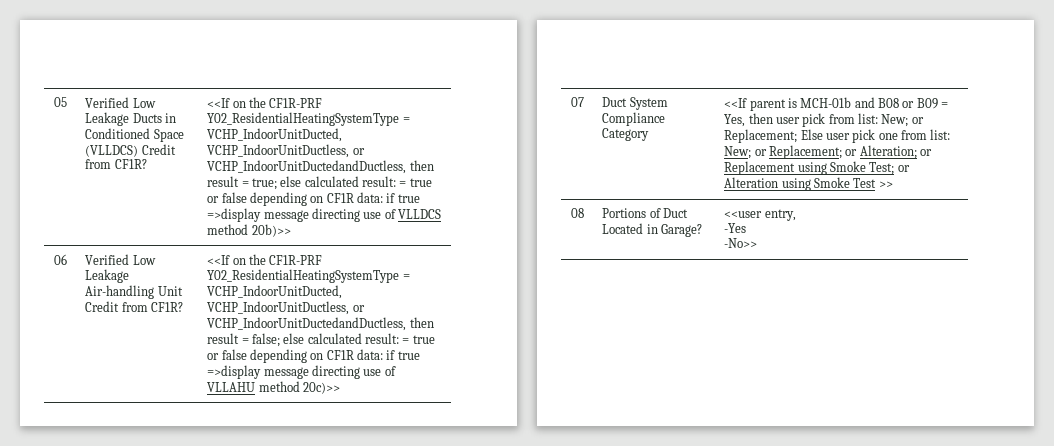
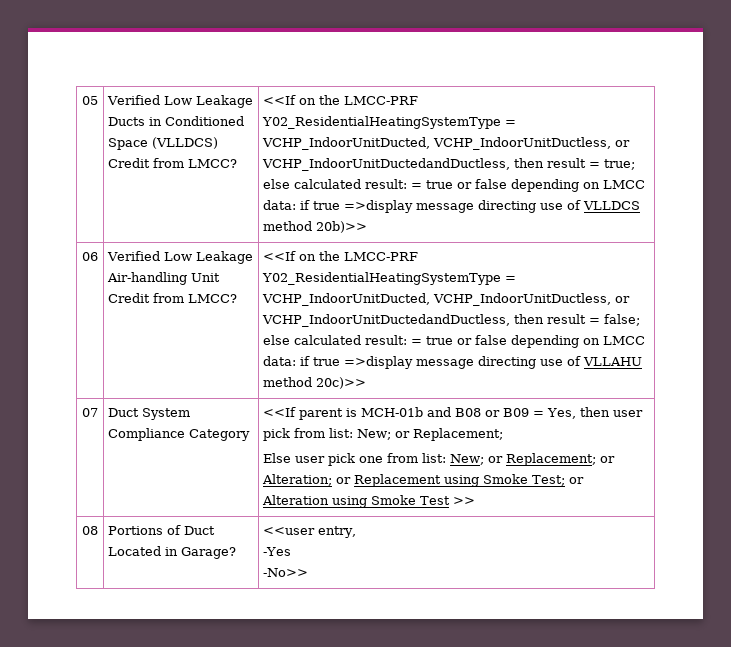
[114,159,147,169] [207,97,323,108] CF1R? | <<If on the CF1R-PRF -> [188,159,238,168] [263,95,419,105] LMCC? | <<If on the LMCC-PRF
[326,193,354,203] CF1R -> [603,180,646,189] LMCC
[150,302,183,312] [207,254,323,265] CF1R? | <<If on the CF1R-PRF -> [188,294,238,303] [263,251,419,261] LMCC? | <<If on the LMCC-PRF
[326,350,354,360] CF1R -> [603,336,646,345] LMCC
(798, 136) none -> (504, 434) //

